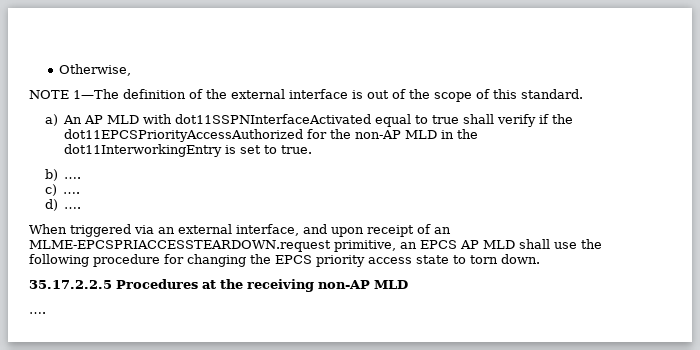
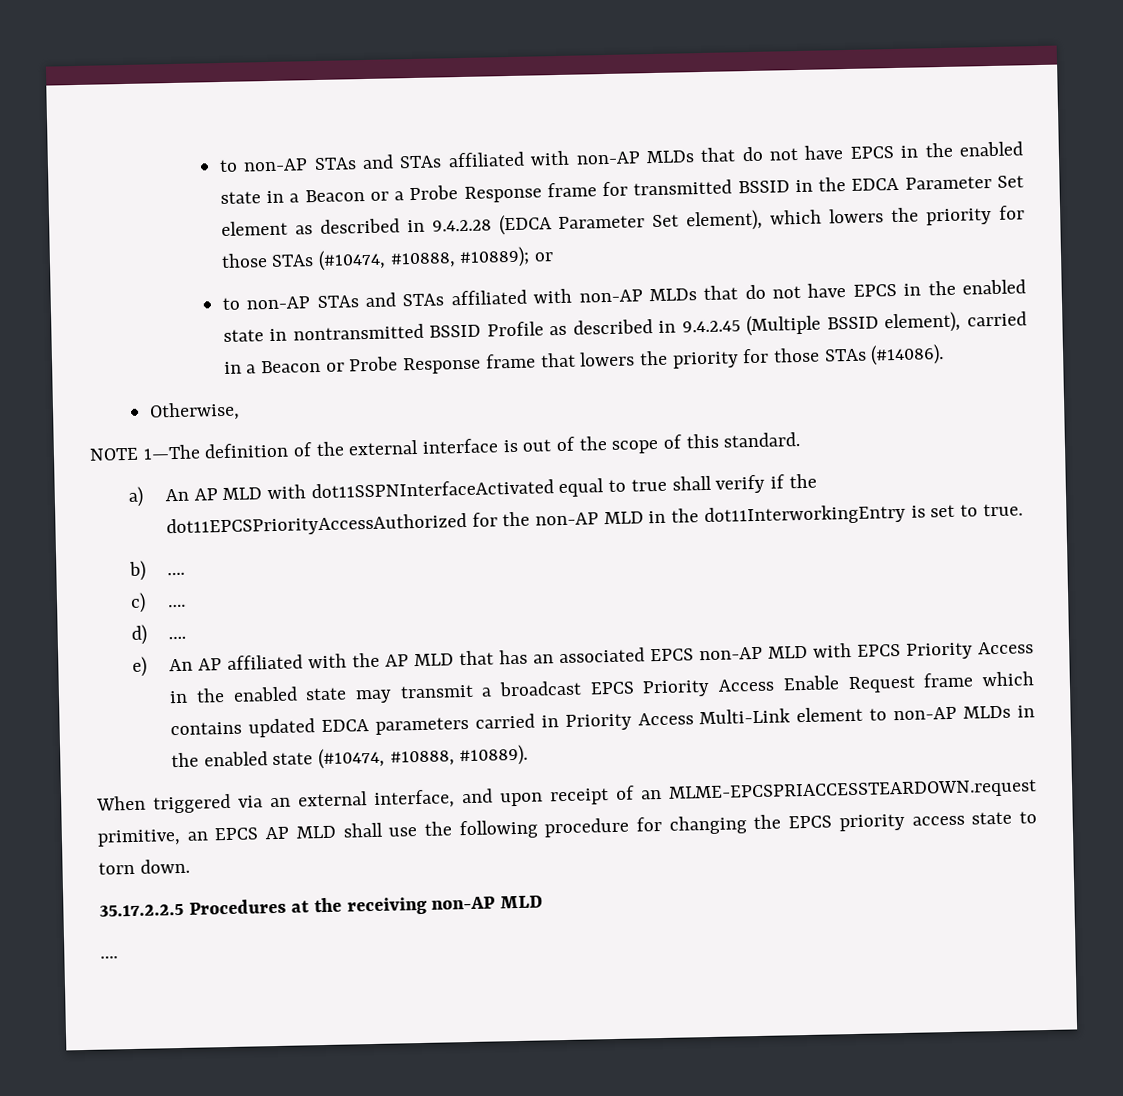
(58, 70) none -> [218,141,1023,173] [219,175,1024,205] [220,205,1026,237] [220,246,555,271] [221,279,1026,310] [222,311,1028,342] [223,344,945,375] to non-AP STAs and STAs affiliated with non-AP MLDs that do not have EPCS in the enabled state in a Beacon or a Probe Response frame for transmitted BSSID in the EDCA Parameter Set element as described in 9.4.2.28 (EDCA Parameter Set element), which lowers the priority for those STAs (#10474, #10888, #10889); or // to non-AP STAs and STAs affiliated with non-AP MLDs that do not have EPCS in the enabled state in nontransmitted BSSID Profile as described in 9.4.2.45 (Multiple BSSID element), carried in a Beacon or Probe Response frame that lowers the priority for those STAs (#14086). //
(82, 208) none -> [131,641,1035,677] [169,671,1034,704] [170,705,1035,738] [171,744,529,770] // e) An AP affiliated with the AP MLD that has an associated EPCS non-AP MLD with EPCS Priority Access in the enabled state may transmit a broadcast EPCS Priority Access Enable Request frame which contains updated EDCA parameters carried in Priority Access Multi-Link element to non-AP MLDs in the enabled state (#10474, #10888, #10889).

